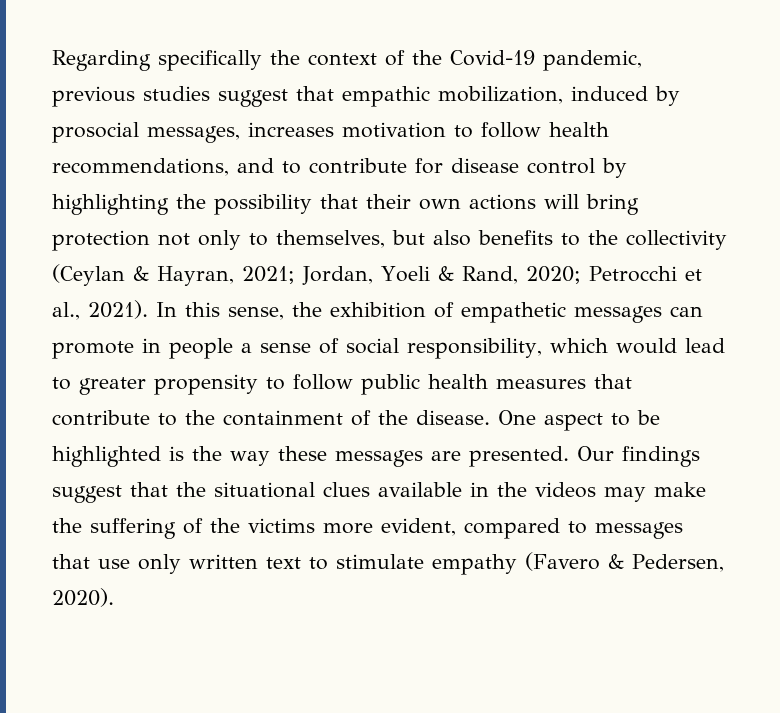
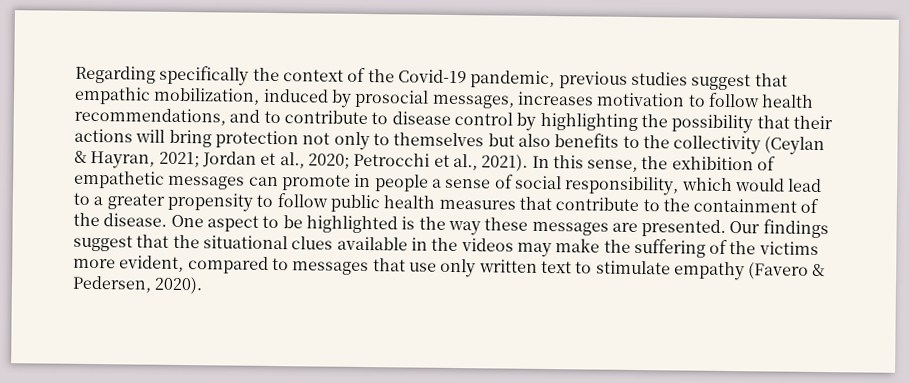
[415,158,443,174] for -> [371,112,389,125] to
[419,198,461,210] own -> (833, 122) none
[276,230,385,248] themselves, -> [393,132,485,147] themselves
[302,266,518,285] Jordan, Yoeli & Rand, -> [201,151,305,169] Jordan et al.,
(71, 383) none -> [93,196,104,206] a

